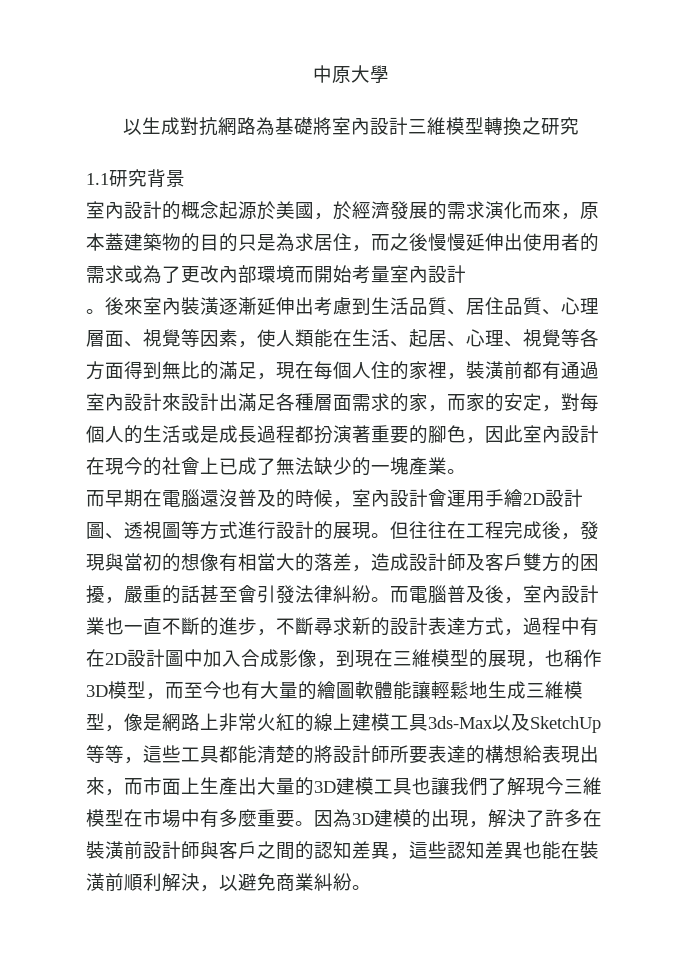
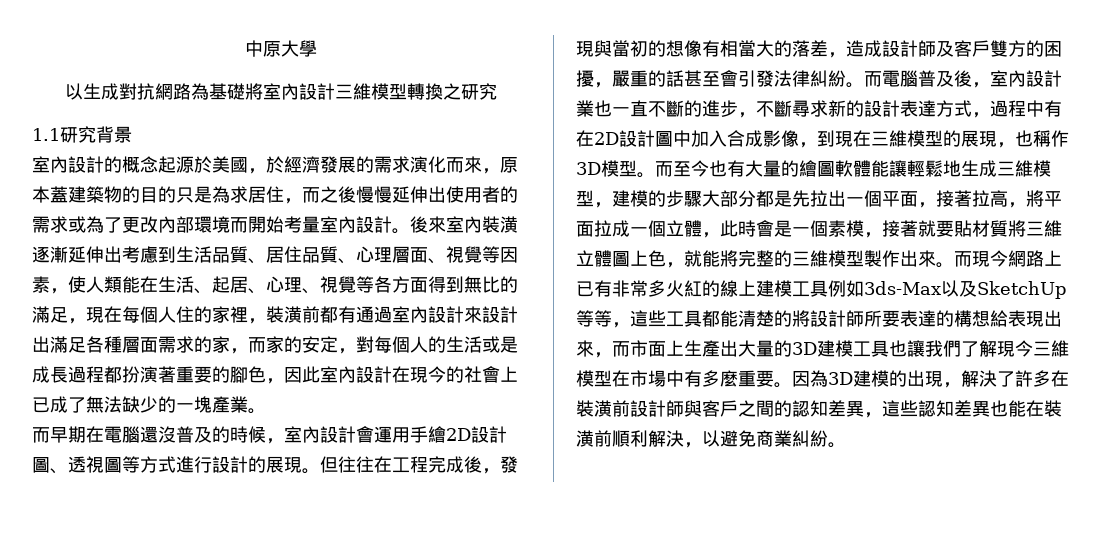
(466, 274) // -> (392, 224) none
[146,693,165,700] ， -> [637,172,655,178] 。
[124,713,257,732] 像是網路上非常 -> [612,190,1062,208] [576,220,1062,238] [576,250,1062,268] [576,280,666,297] 建模的步驟大部分都是先拉出一個平面，接著拉高，將平面拉成一個立體，此時會是一個素模，接著就要貼材質將三維立體圖上色，就能將完整的三維模型製作出來。而現今網路上已有非常多
(428, 722) none -> [828,280,864,297] 例如

